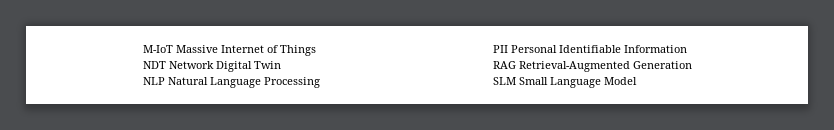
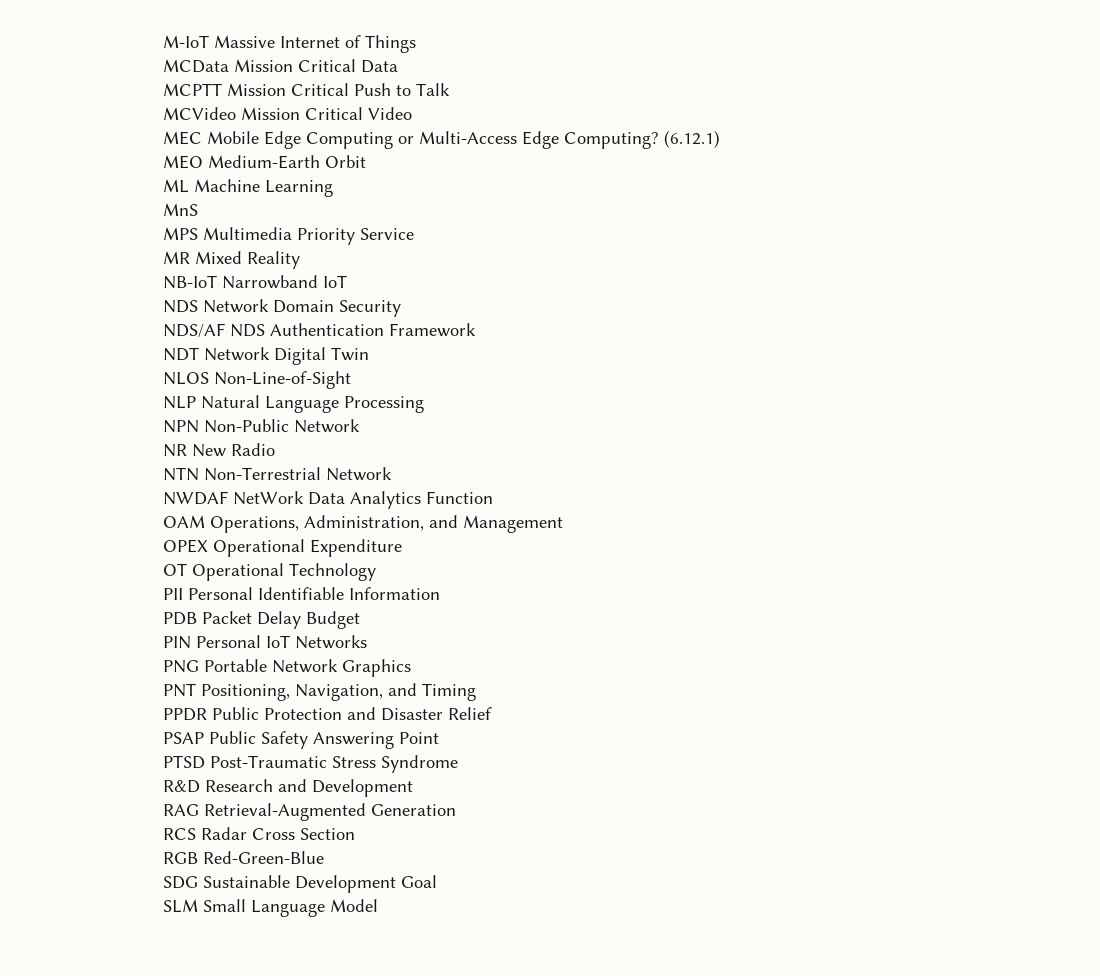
(316, 50) none -> [162,59,398,73] [162,83,450,96] [162,107,412,120] [162,130,720,149] [162,155,366,169] [162,179,333,197] [162,203,198,216] [162,227,414,245] [162,251,300,269] [162,275,347,289] [162,299,401,317] [162,323,476,338] // MCData Mission Critical Data // MCPTT Mission Critical Push to Talk // MCVideo Mission Critical Video // MEC Mobile Edge Computing or Multi-Access Edge Computing? (6.12.1) // MEO Medium-Earth Orbit // ML Machine Learning // MnS // MPS Multimedia Priority Service // MR Mixed Reality // NB-IoT Narrowband IoT // NDS Network Domain Security // NDS/AF NDS Authentication Framework
(281, 65) none -> [162,371,351,389] // NLOS Non-Line-of-Sight
[492,45,687,53] [492,61,692,72] PII Personal Identifiable Information // RAG Retrieval-Augmented Generation -> [162,419,360,433] [162,443,275,457] [162,467,392,481] [162,491,493,509] [162,515,563,533] [162,539,402,557] [162,563,376,581] [162,587,440,600] [162,611,360,629] [162,635,367,649] [162,659,411,677] [162,683,476,701] [162,707,492,721] [162,731,439,749] [162,755,458,773] [162,779,413,797] [162,803,456,821] [162,827,355,840] [162,851,324,864] [162,875,437,893] NPN Non-Public Network // NR New Radio // NTN Non-Terrestrial Network // NWDAF NetWork Data Analytics Function // OAM Operations, Administration, and Management // OPEX Operational Expenditure // OT Operational Technology // PII Personal Identifiable Information // PDB Packet Delay Budget // PIN Personal IoT Networks // PNG Portable Network Graphics // PNT Positioning, Navigation, and Timing // PPDR Public Protection and Disaster Relief // PSAP Public Safety Answering Point // PTSD Post-Traumatic Stress Syndrome // R&D Research and Development // RAG Retrieval-Augmented Generation // RCS Radar Cross Section // RGB Red-Green-Blue // SDG Sustainable Development Goal

